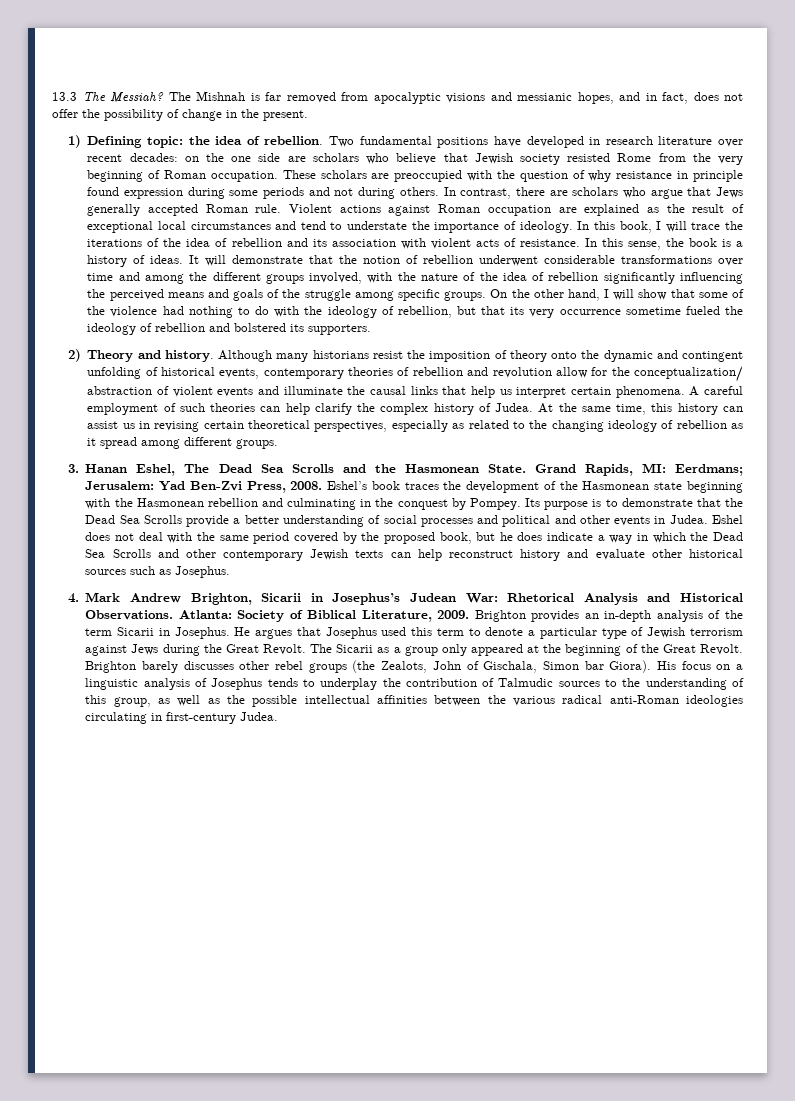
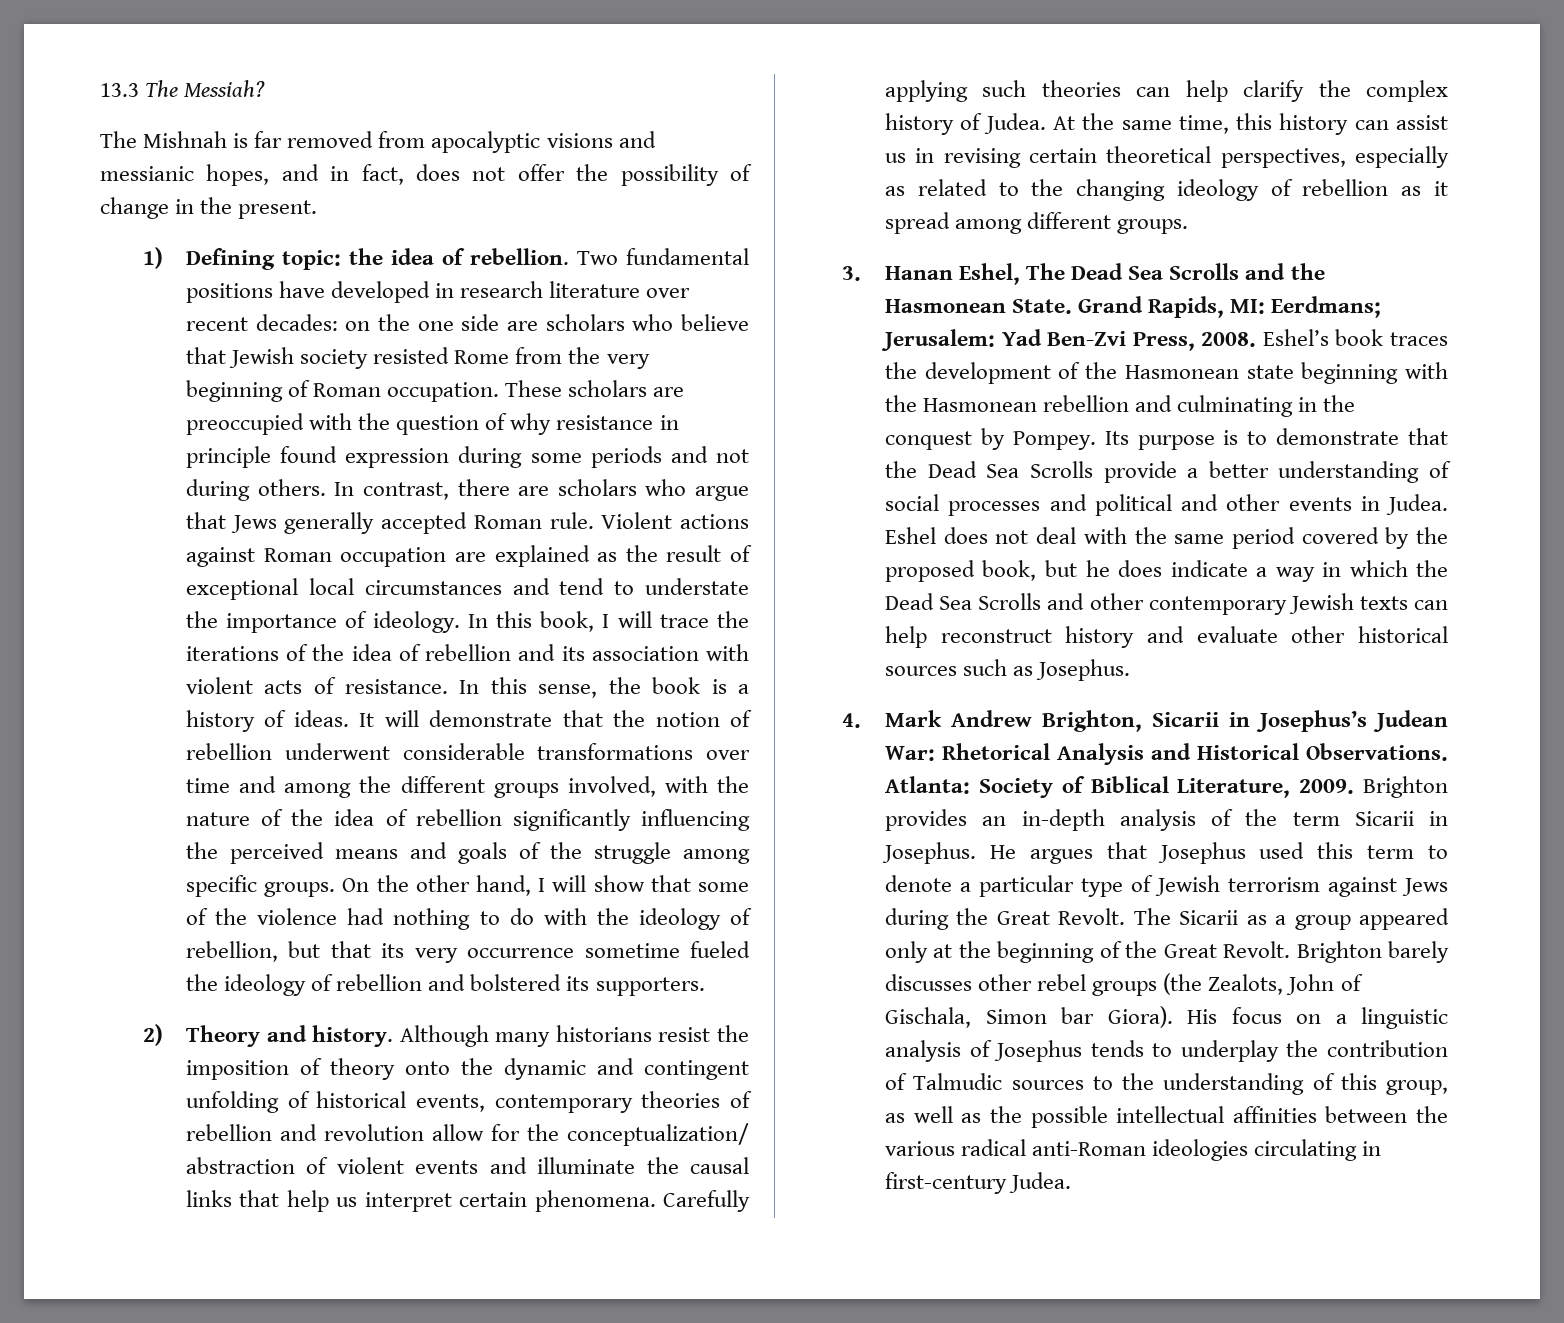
(164, 97) none -> (266, 88) //
[689,386,744,396] [87,403,176,415] A careful employment of -> [663,1190,750,1212] [884,80,968,102] Carefully applying
[441,644,524,656] only appeared -> [1359,908,1449,930] [884,941,928,963] appeared only

